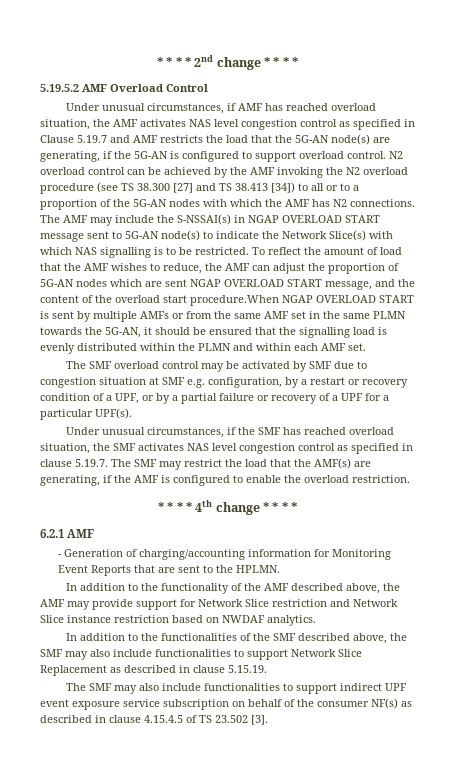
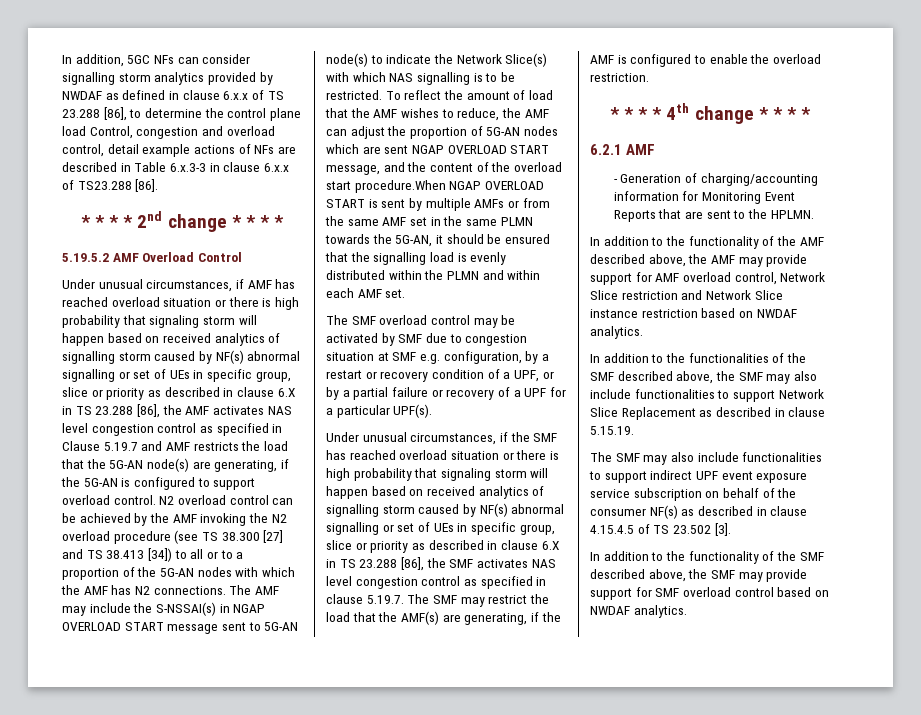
(156, 62) none -> [62,54,251,67] [62,72,273,85] [62,90,284,100] [62,107,301,121] [62,126,275,139] [62,144,296,157] [62,162,289,172] [62,179,159,192] In addition, 5GC NFs can consider signalling storm analytics provided by NWDAF as defined in clause 6.x.x of TS 23.288 [86], to determine the control plane load Control, congestion and overload control, detail example actions of NFs are described in Table 6.x.3-3 in clause 6.x.x of TS23.288 [86]. //
[40,119,90,130] situation, -> [163,297,299,310] [62,315,257,328] [62,333,281,346] [62,350,301,364] [62,369,291,382] [62,387,295,400] [62,404,160,418] situation or there is high probability that signaling storm will happen based on received analytics of signalling storm caused by NF(s) abnormal signalling or set of UEs in specific group, slice or priority as described in clause 6.X in TS 23.288 [86],
[40,443,90,454] situation, -> [450,450,559,460] [326,468,549,481] [326,486,545,499] [326,503,565,517] [326,522,555,535] [326,540,559,553] [326,557,424,571] situation or there is high probability that signaling storm will happen based on received analytics of signalling storm caused by NF(s) abnormal signalling or set of UEs in specific group, slice or priority as described in clause 6.X in TS 23.288 [86],
(196, 603) none -> [655,272,777,285] AMF overload control,
(268, 720) none -> [590,551,824,564] [590,569,808,582] [590,587,829,600] [590,605,687,618] // In addition to the functionality of the SMF described above, the SMF may provide support for SMF overload control based on NWDAF analytics.

